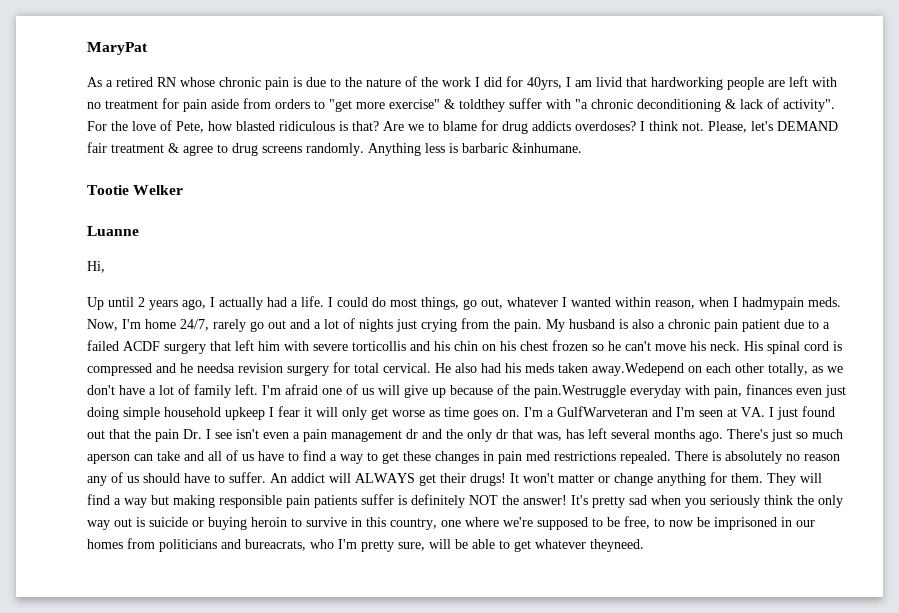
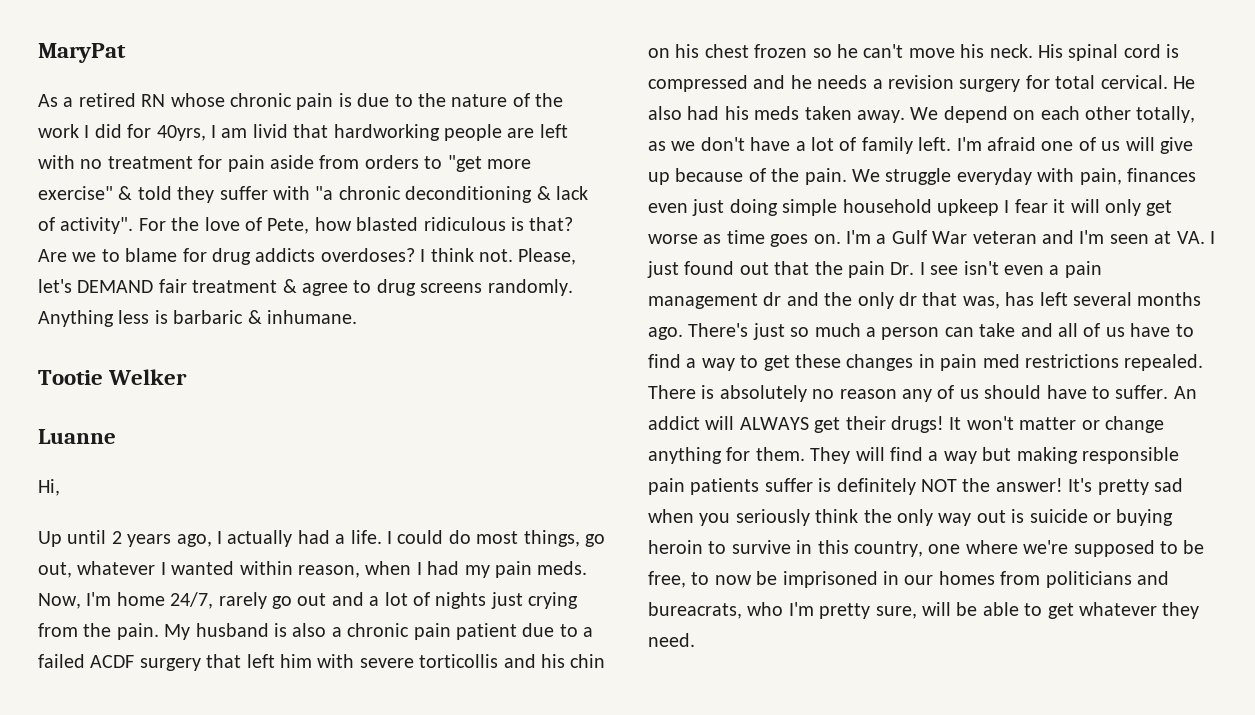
[459,99,505,112] toldthey -> [137,186,215,203] told they
[512,143,582,153] &inhumane. -> [247,310,357,324] & inhumane.
[742,297,804,310] hadmypain -> [427,561,532,578] had my pain
[197,363,235,373] needsa -> [817,75,883,89] needs a
[592,363,684,376] away.Wedepend -> [857,106,1008,123] away. We depend
[534,385,626,398] pain.Westruggle -> [804,168,952,185] pain. We struggle
[557,406,648,417] GulfWarveteran -> [891,230,1037,244] Gulf War veteran
[87,454,130,464] aperson -> [866,327,940,340] a person
[590,539,644,552] theyneed. -> [1162,602,1200,619] [648,633,695,647] they need.

